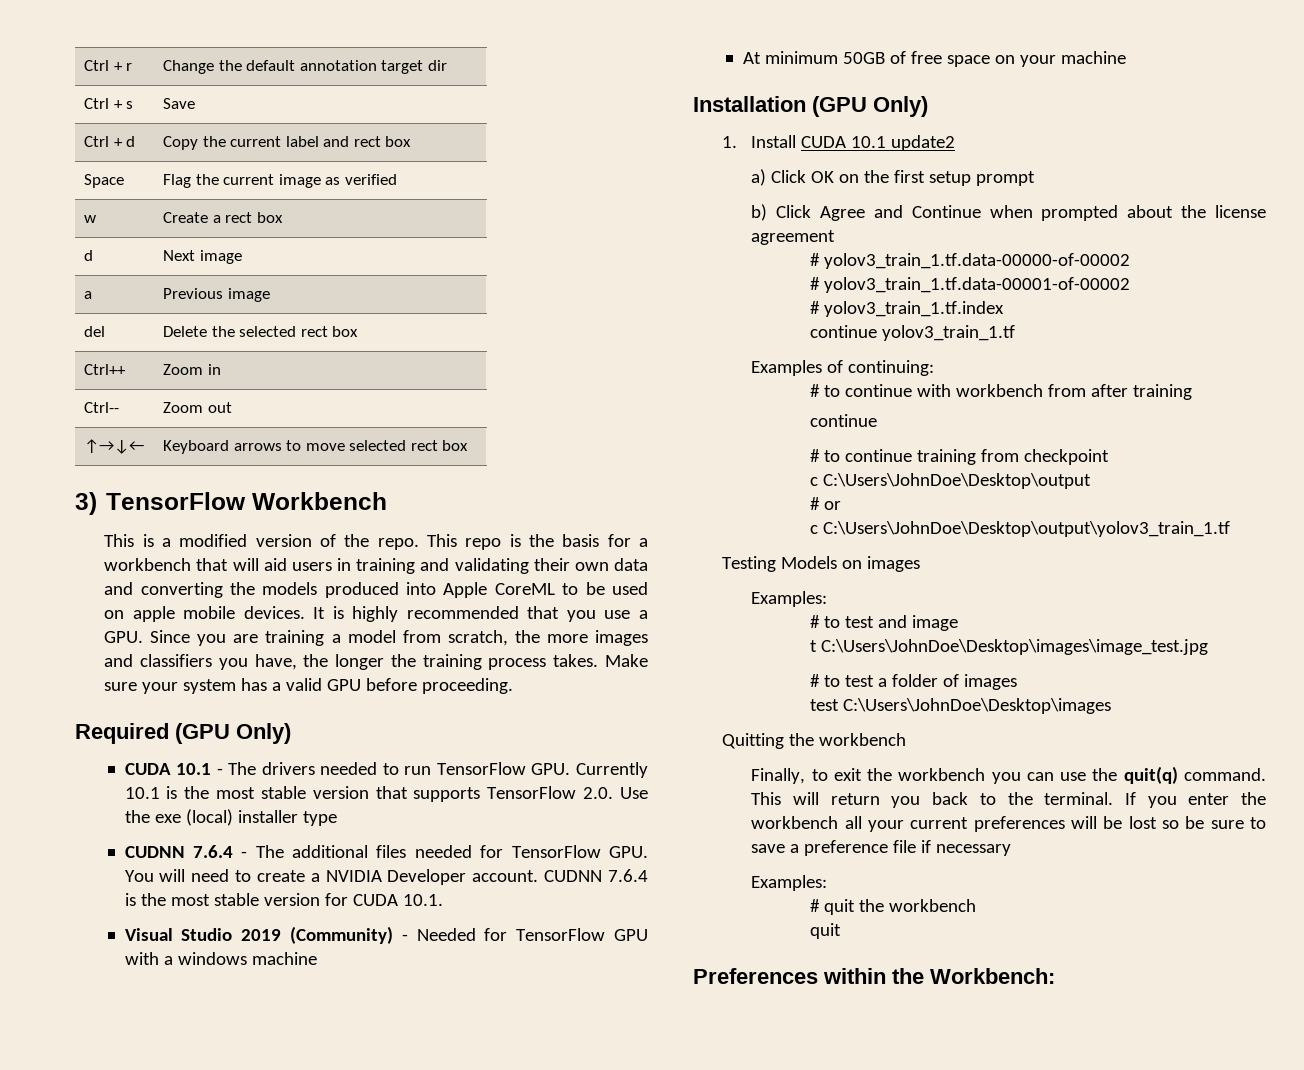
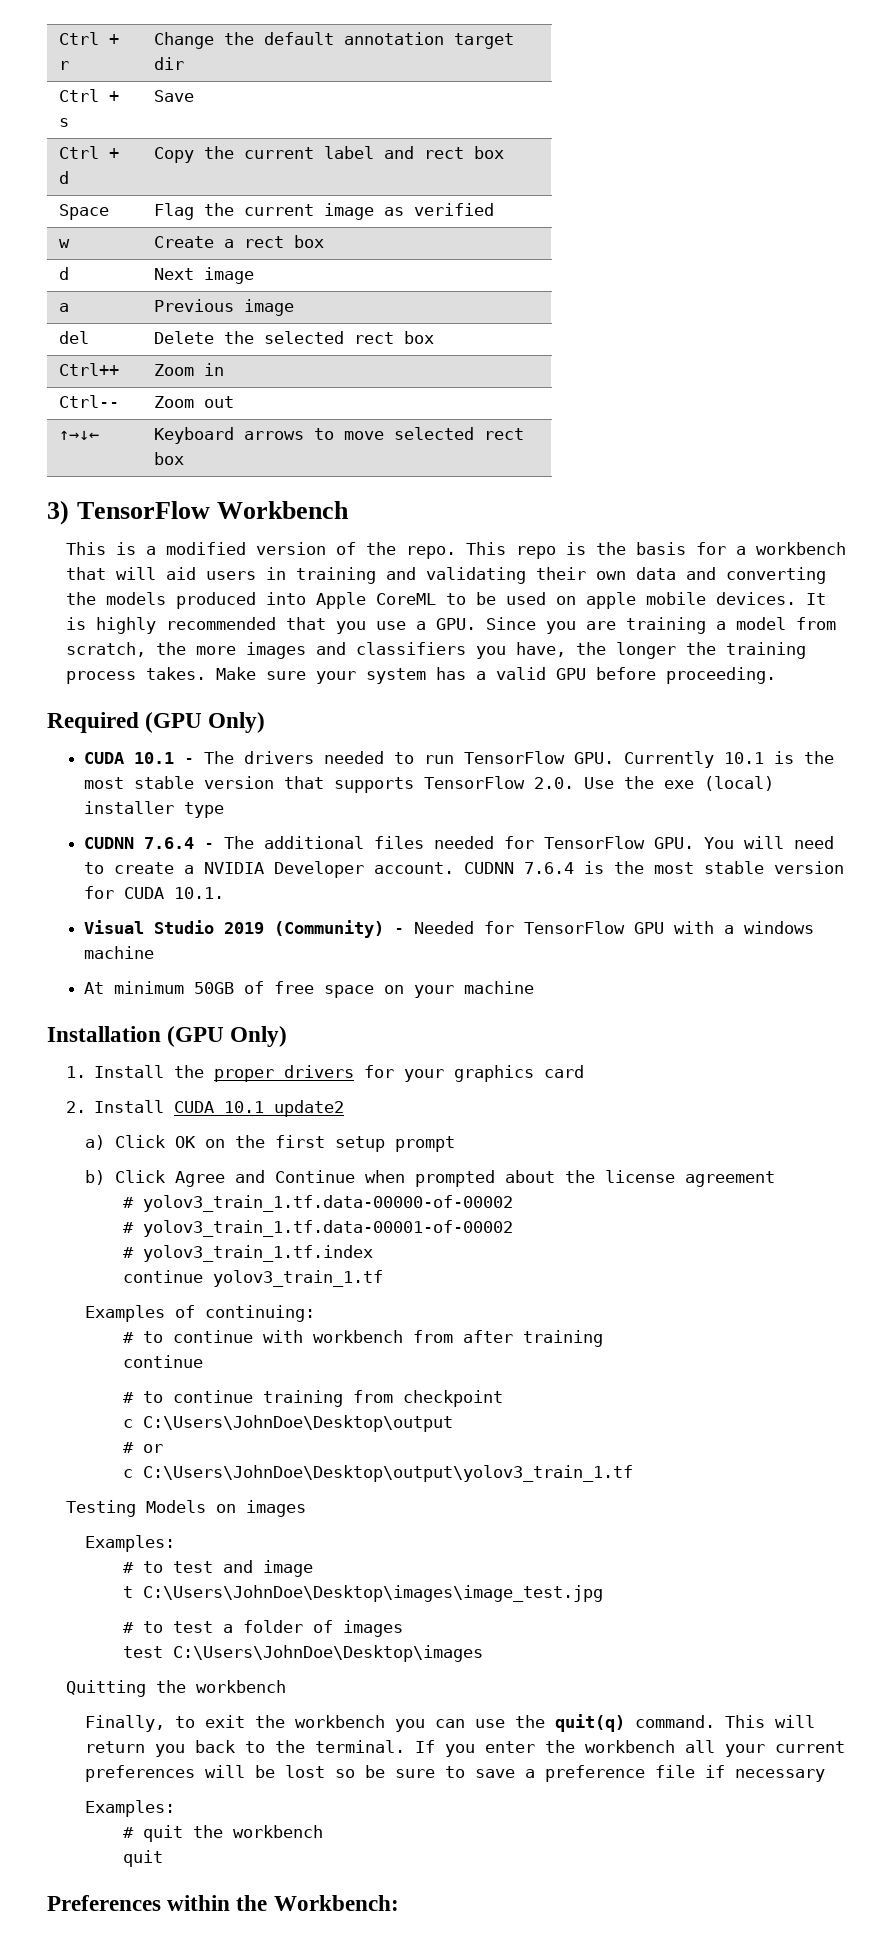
(797, 141) none -> [174,1065,585,1082] [65,1100,165,1113] the proper drivers for your graphics card // 2. Install

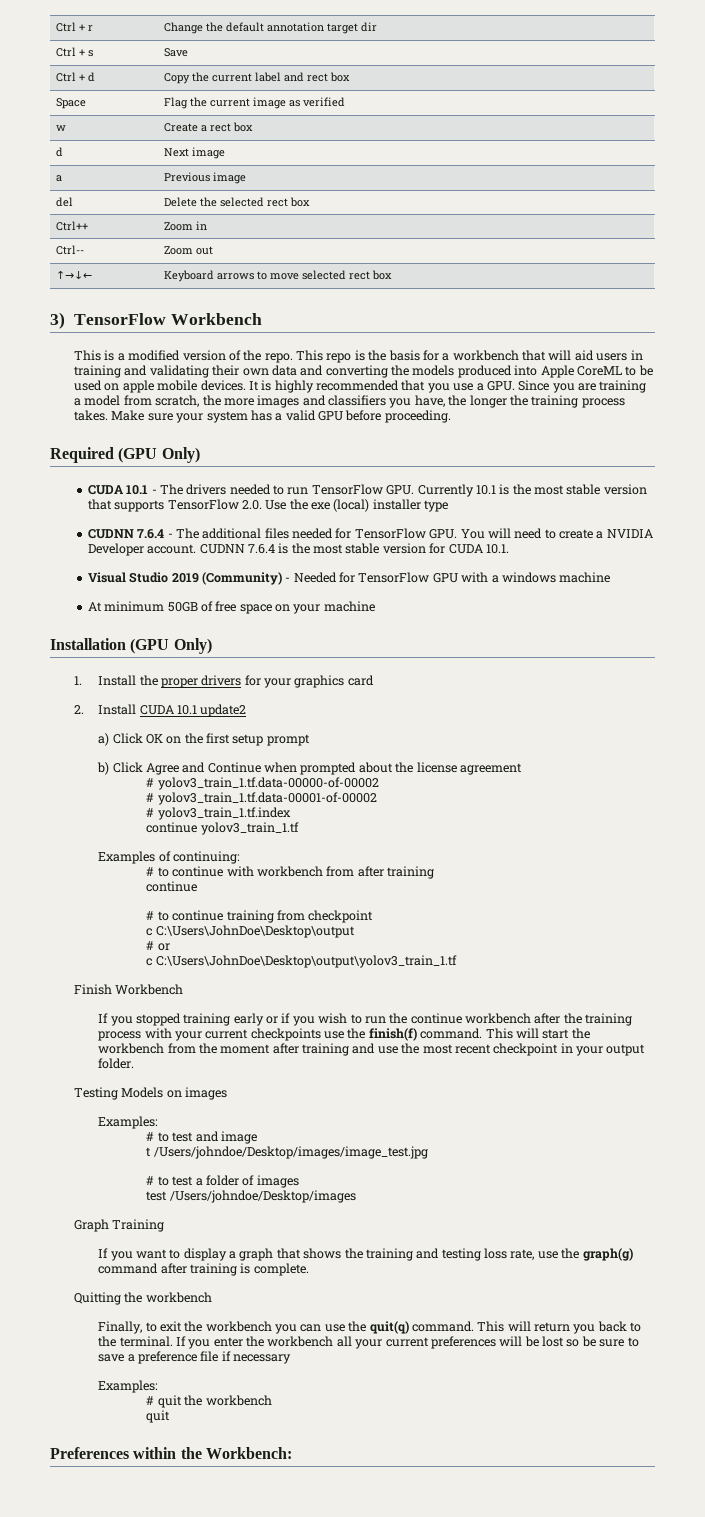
(633, 1473) none -> [74,984,184,995] [98,1013,633,1026] [98,1028,590,1041] [98,1043,646,1056] [98,1058,135,1069] // Finish Workbench // If you stopped training early or if you wish to run the continue workbench after the training process with your current checkpoints use the finish(f) command. This will start the workbench from the moment after training and use the most recent checkpoint in your output folder.
[142,1585,603,1602] C:\Users\JohnDoe\Desktop\images\image_test.jpg -> [153,1146,428,1159] /Users/johndoe/Desktop/images/image_test.jpg
[172,1645,483,1662] C:\Users\JohnDoe\Desktop\images -> [169,1190,356,1203] [74,1219,165,1232] [98,1248,633,1261] [98,1263,309,1276] /Users/johndoe/Desktop/images // Graph Training // If you want to display a graph that shows the training and testing loss rate, use the graph(g) command after training is complete.

